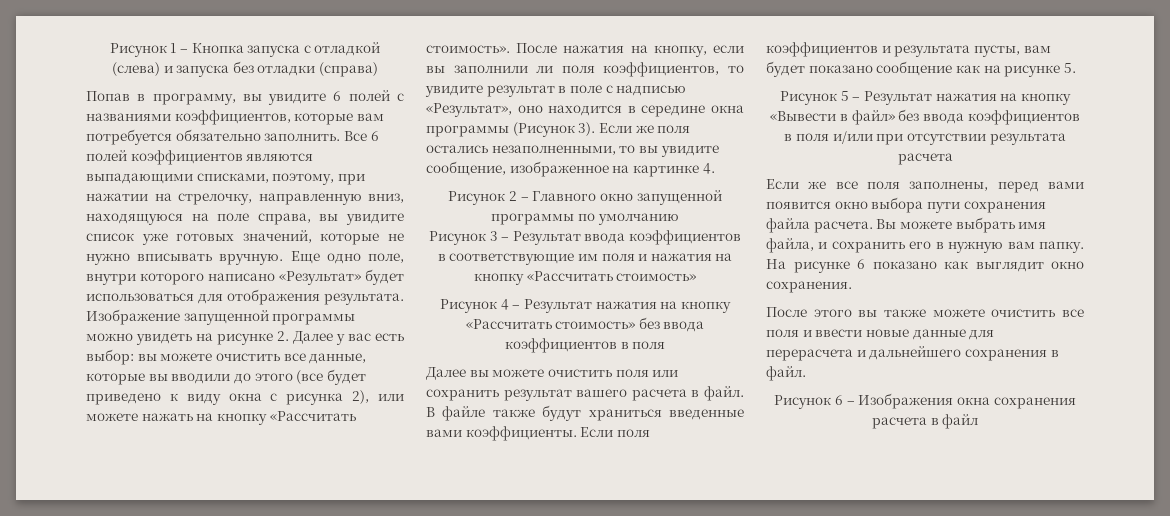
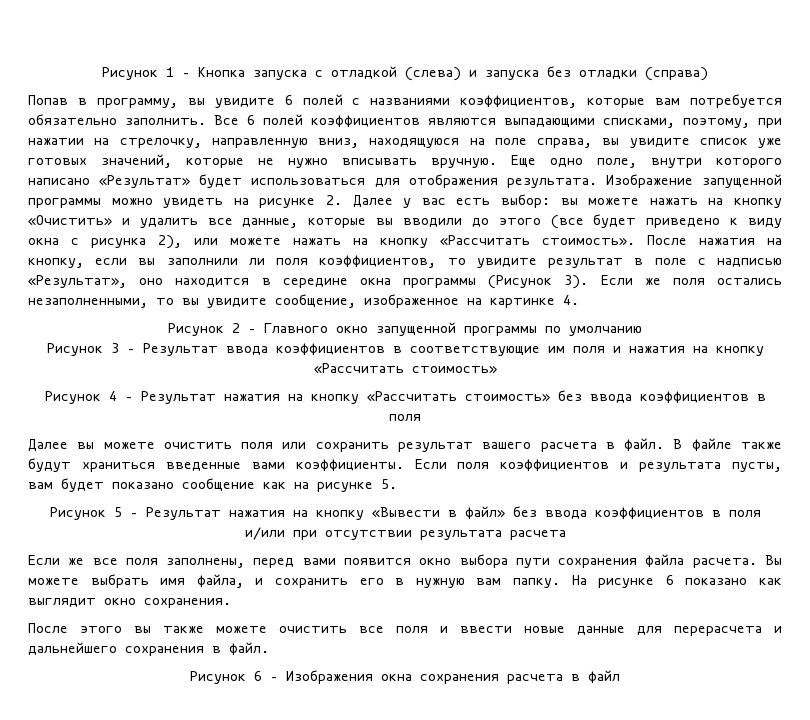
[215,353,280,361] очистить -> [649,198,783,208] [28,215,198,228] нажать на кнопку «Очистить» и удалить

